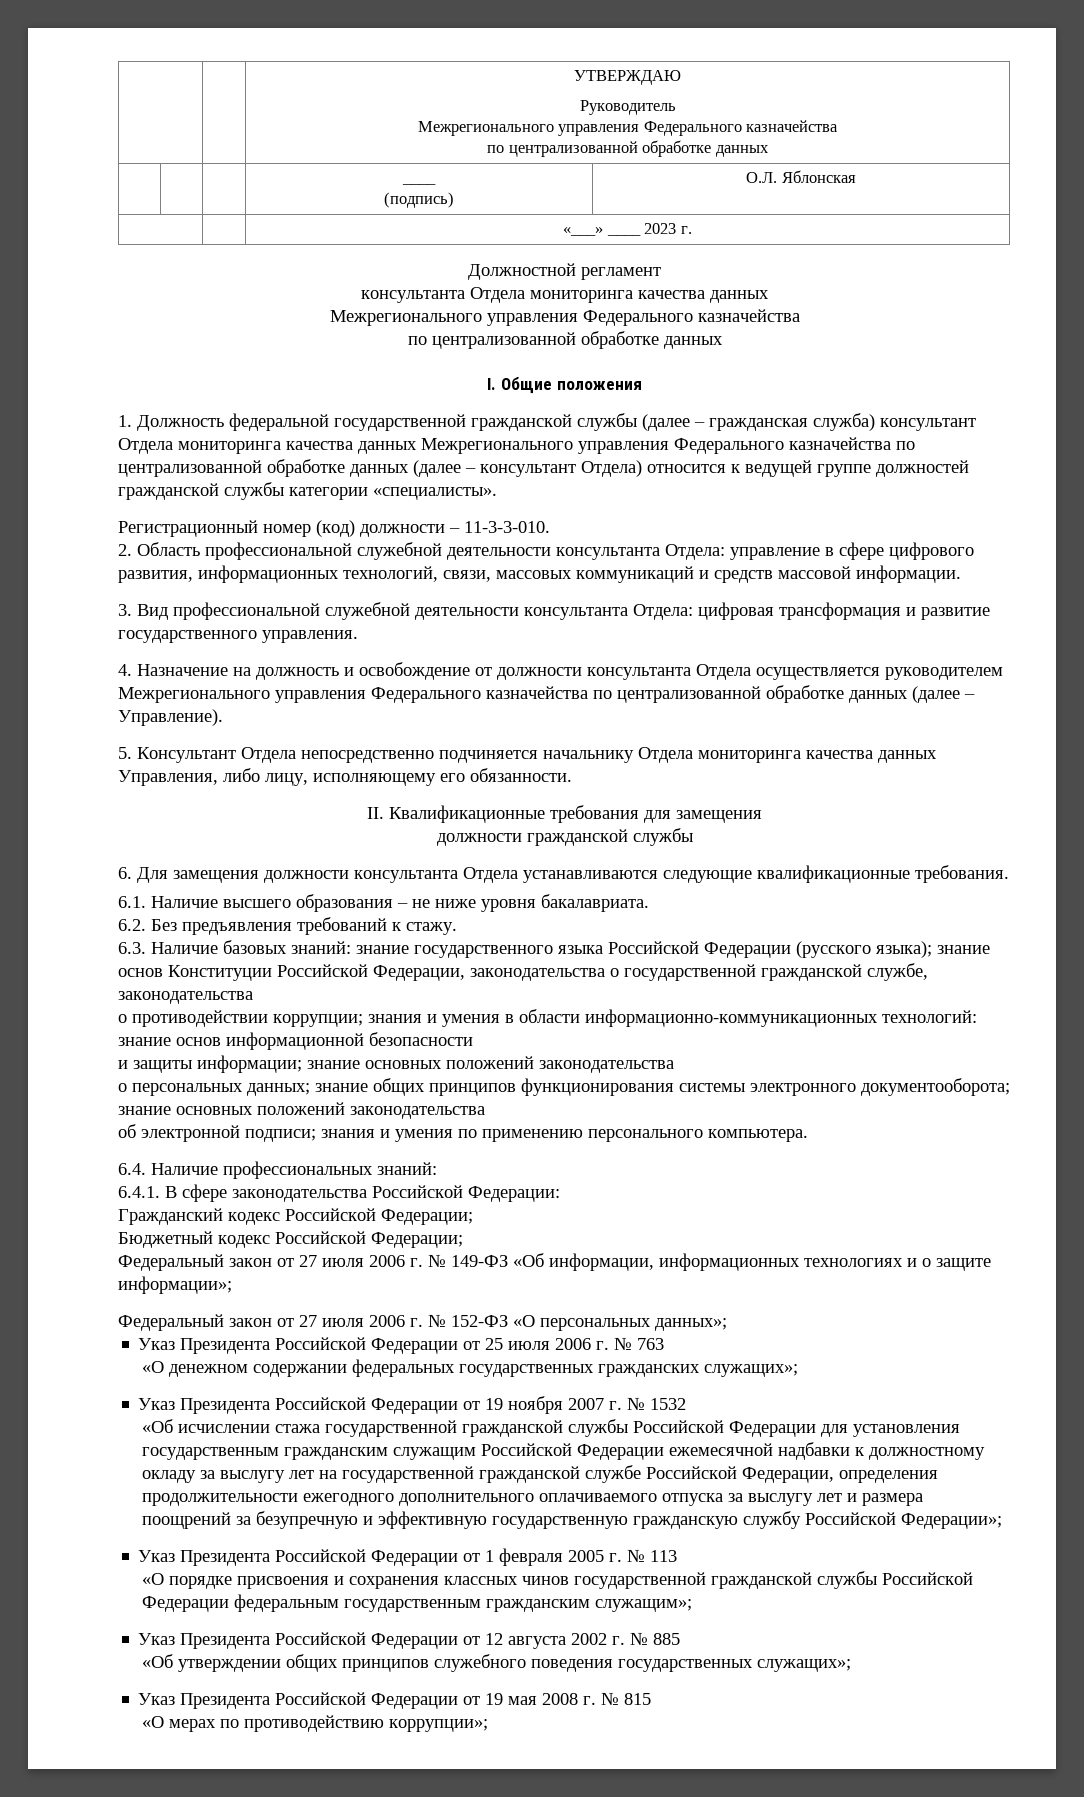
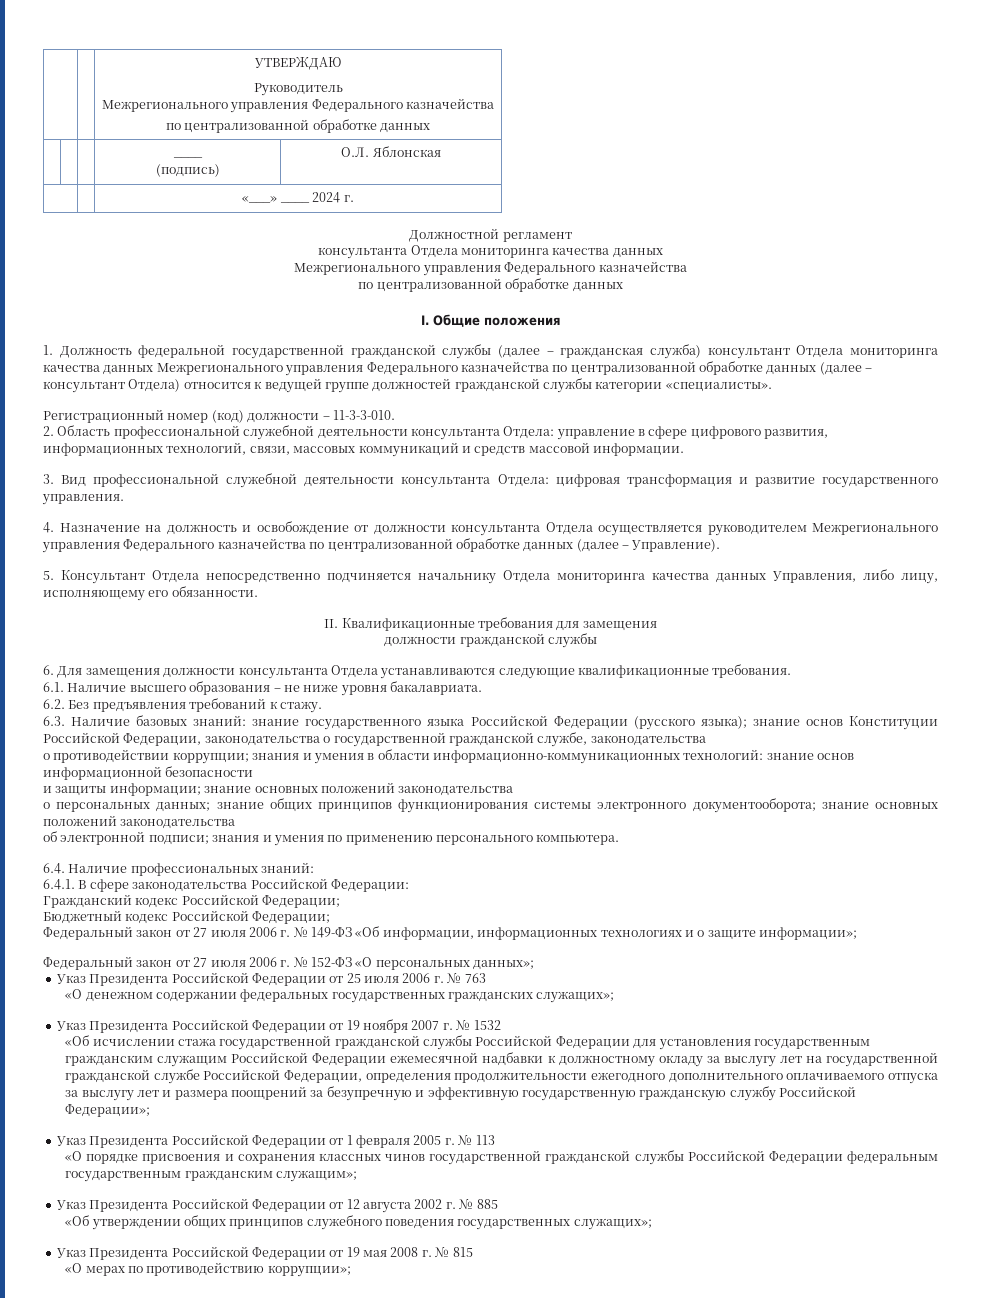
[644,223,677,234] 2023 -> [312,192,341,203] 2024

